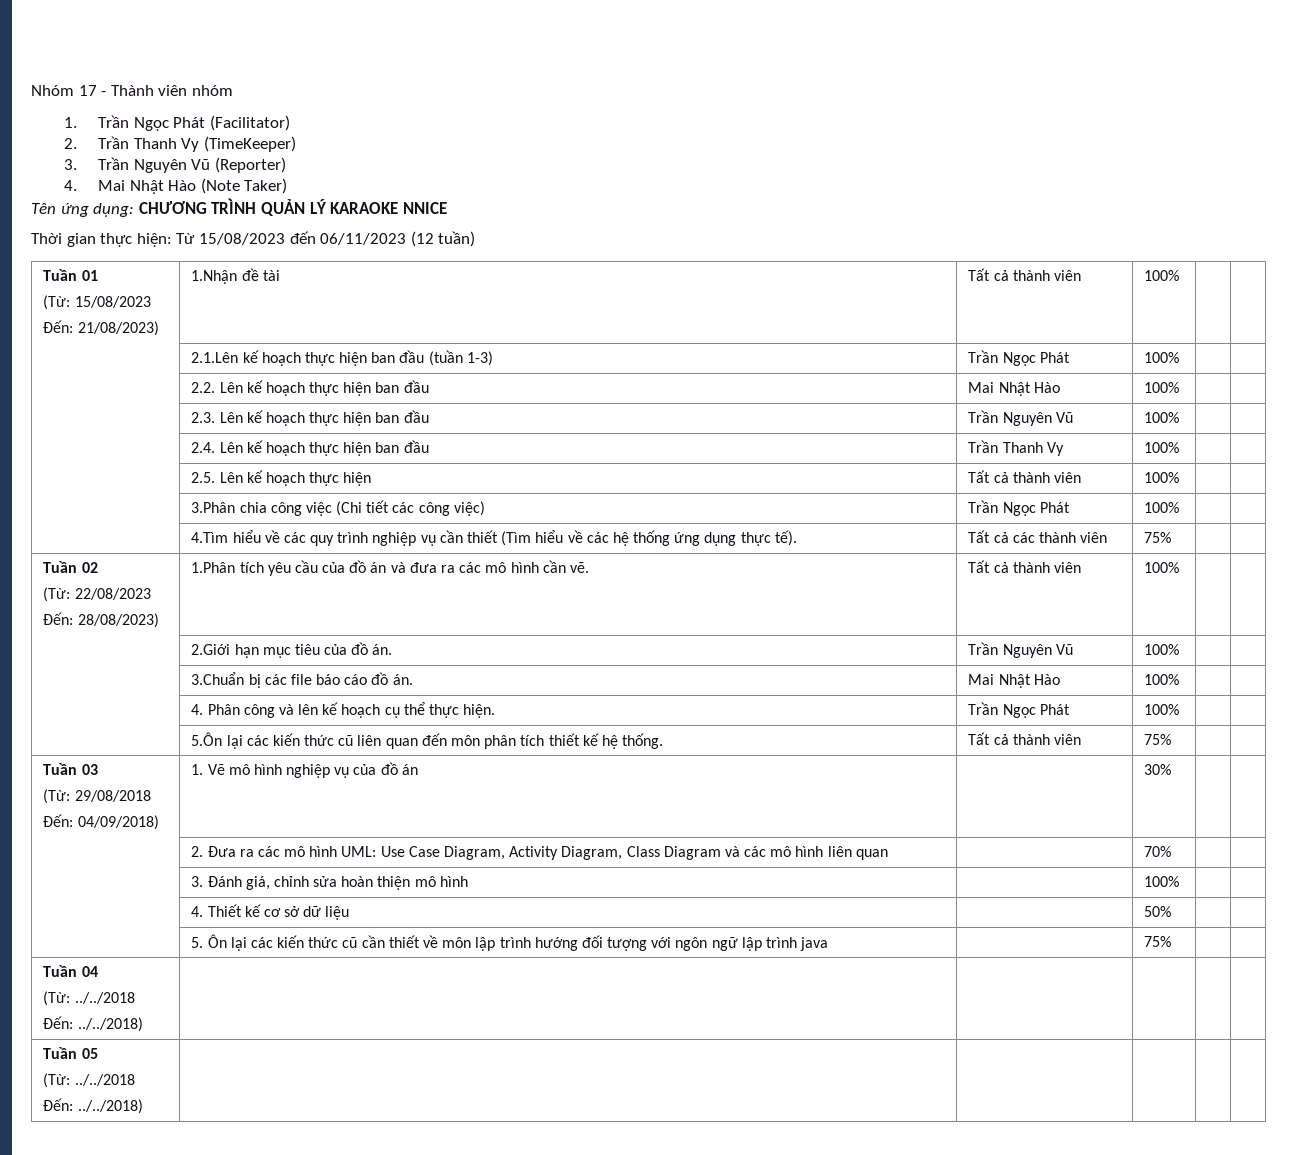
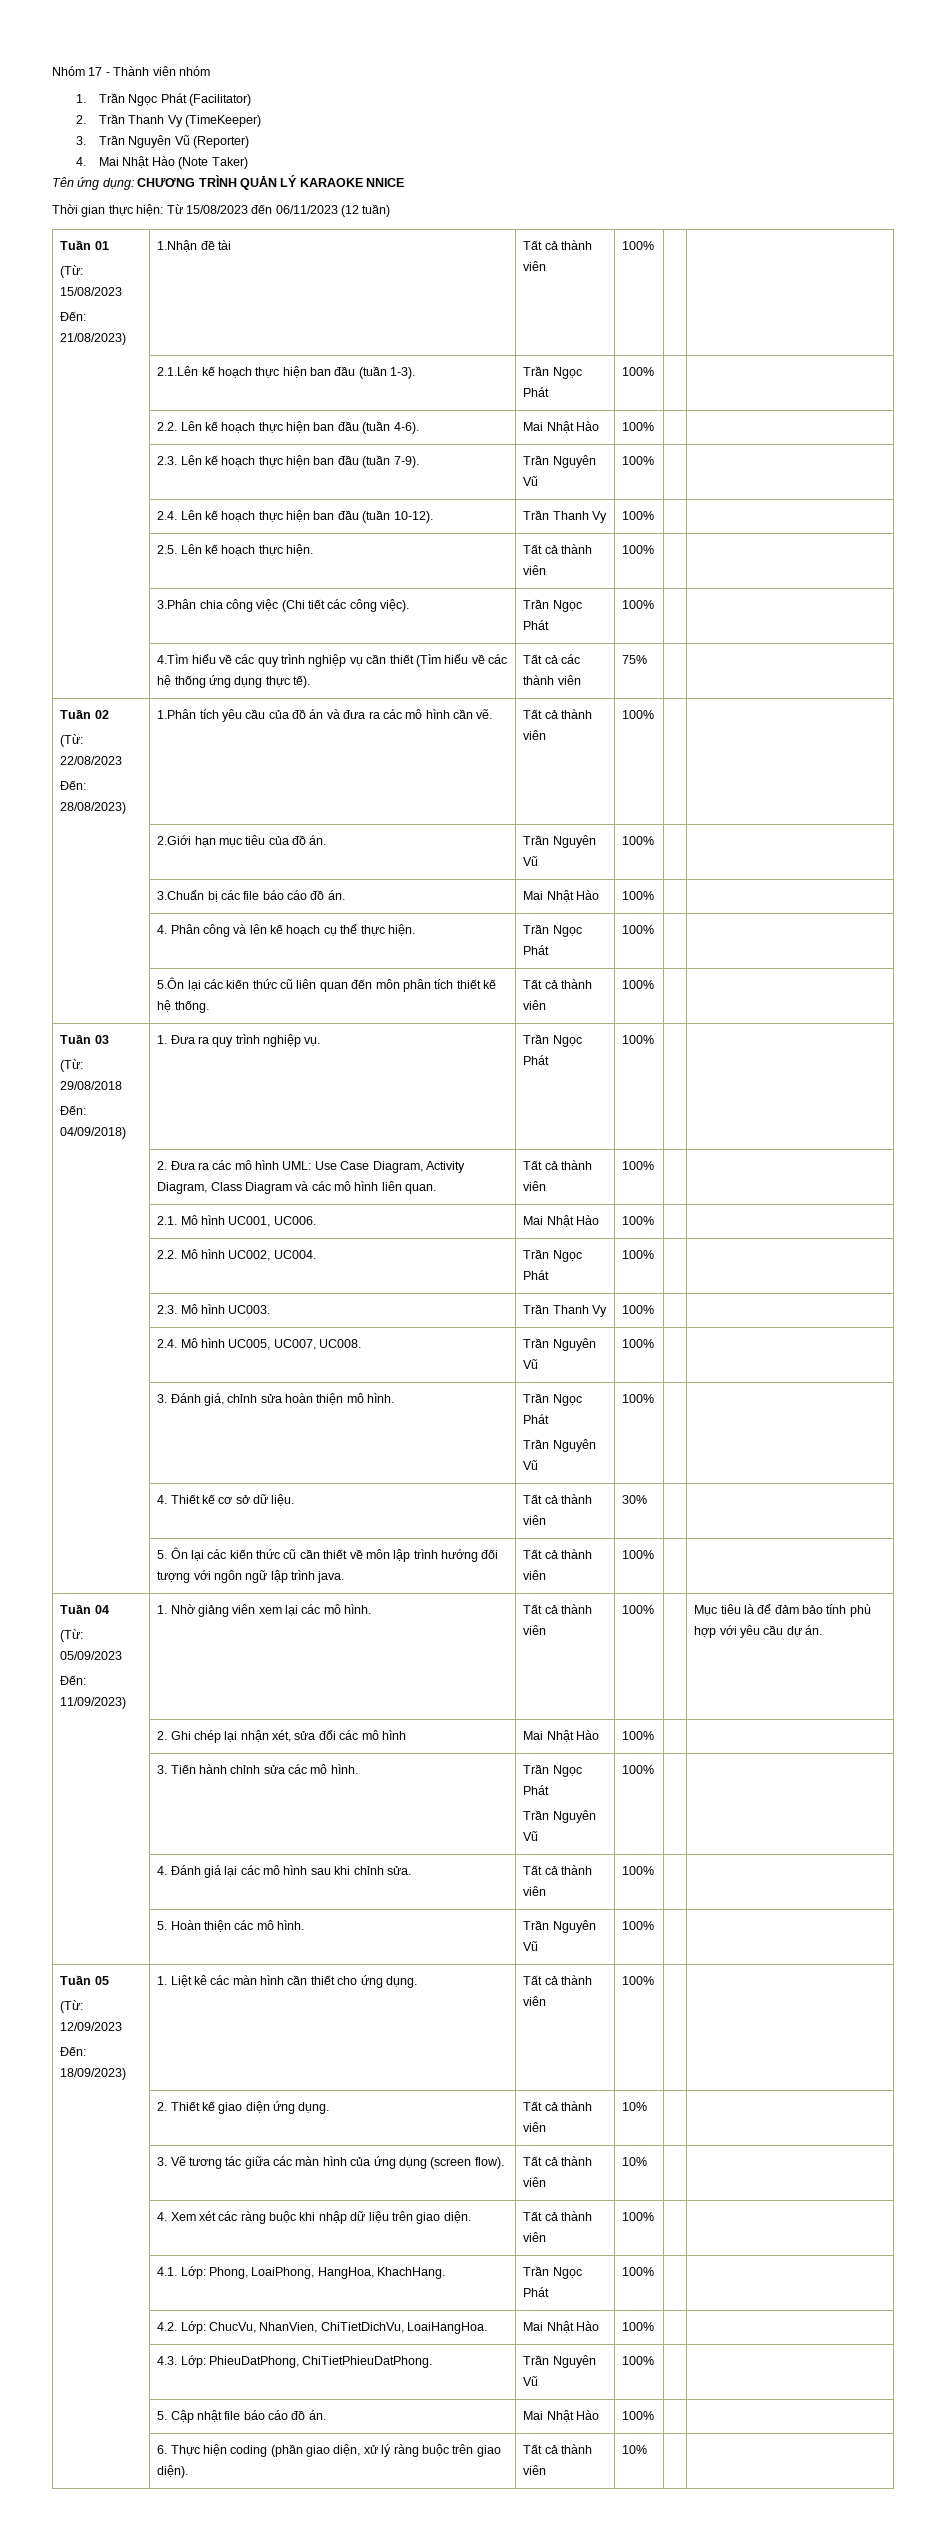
[466,351,493,366] 1-3) -> [390,367,416,379] 1-3).
(429, 386) none -> [362,421,419,434] (tuần 4-6).
(429, 416) none -> [362,455,419,468] (tuần 7-9).
(429, 446) none -> [362,510,433,523] (tuần 10-12).
[343,472,372,486] hiện -> [286,544,314,556] hiện.
[453,501,485,516] việc) -> [380,599,410,612] việc).
[1144,734,1172,745] 75% -> [622,980,655,989] 100%
[207,762,418,778] [1144,764,1172,775] Vẽ mô hình nghiệp vụ của đồ án | | 30% -> [170,1034,321,1047] [523,1034,582,1047] [523,1055,550,1065] [622,1035,655,1044] Đưa ra quy trình nghiệp vụ. | Trần Ngọc Phát | 100%
[855,849,888,860] [1144,846,1172,857] quan | | 70% -> [405,1184,437,1194] [523,1160,592,1170] [523,1181,547,1191] [622,1161,655,1170] [157,1215,316,1227] [523,1215,599,1227] [622,1216,655,1225] [157,1249,316,1261] [523,1249,582,1262] [523,1270,550,1280] [622,1250,655,1259] [157,1304,271,1314] [523,1304,607,1317] [622,1305,655,1314] [157,1338,362,1350] [523,1338,596,1351] [523,1359,539,1369] [622,1339,655,1348] quan. | Tất cả thành viên | 100% | | // | 2.1. Mô hình UC001, UC006. | Mai Nhật Hào | 100% | | // | 2.2. Mô hình UC002, UC004. | Trần Ngọc Phát | 100% | | // | 2.3. Mô hình UC003. | Trần Thanh Vy | 100% | | // | 2.4. Mô hình UC005, UC007, UC008. | Trần Nguyên Vũ | 100%
[439,876,468,887] hình | -> [367,1393,395,1403] [523,1393,582,1406] [523,1414,550,1424] [523,1439,596,1452] [523,1460,539,1470] hình. | Trần Ngọc Phát // Trần Nguyên Vũ
[325,906,350,920] [1144,906,1172,917] liệu | | 50% -> [271,1494,295,1506] [523,1494,592,1504] [523,1515,547,1525] [622,1495,648,1504] liệu. | Tất cả thành viên | 30%
[800,937,829,951] [1144,936,1172,947] java | | 75% -> [317,1571,345,1583] [523,1549,592,1559] [523,1570,547,1580] [622,1550,655,1559] java. | Tất cả thành viên | 100%
[74,992,135,1004] [43,1016,143,1032] ../../2018 // Đến: ../../2018) | | | -> [60,1651,123,1660] [60,1675,87,1685] [60,1697,127,1709] [157,1604,372,1617] [523,1604,592,1614] [523,1625,547,1635] [622,1605,655,1614] [694,1604,871,1617] [694,1625,823,1638] [157,1730,406,1743] [523,1730,599,1742] [622,1731,655,1740] [157,1764,358,1774] [523,1764,582,1777] [523,1785,550,1795] [523,1810,596,1823] [523,1831,539,1841] [622,1765,655,1774] [157,1865,411,1878] [523,1865,592,1875] [523,1886,547,1896] [622,1866,655,1875] [157,1920,305,1932] [523,1920,596,1933] [523,1941,539,1951] [622,1921,655,1930] 05/09/2023 // Đến: 11/09/2023) | 1. Nhờ giảng viên xem lại các mô hình. | Tất cả thành viên | 100% | | Mục tiêu là để đảm bảo tính phù hợp với yêu cầu dự án. // | 2. Ghi chép lại nhận xét, sửa đổi các mô hình | Mai Nhật Hào | 100% | | // | 3. Tiến hành chỉnh sửa các mô hình. | Trần Ngọc Phát // Trần Nguyên Vũ | 100% | | // | 4. Đánh giá lại các mô hình sau khi chỉnh sửa. | Tất cả thành viên | 100% | | // | 5. Hoàn thiện các mô hình. | Trần Nguyên Vũ | 100%
[74,1074,135,1086] [43,1098,143,1114] ../../2018 // Đến: ../../2018) | | | -> [60,2022,123,2031] [60,2046,87,2056] [60,2068,127,2080] [157,1975,417,1988] [523,1975,592,1985] [523,1996,547,2006] [622,1976,655,1985] [157,2101,330,2114] [523,2101,592,2111] [523,2122,547,2132] [622,2102,648,2111] [157,2156,504,2169] [523,2156,592,2166] [523,2177,547,2187] [622,2157,648,2166] [157,2211,471,2224] [523,2211,592,2221] [523,2232,547,2242] [622,2212,655,2221] [157,2266,446,2279] [523,2266,582,2279] [523,2287,550,2297] [622,2267,655,2276] [157,2321,488,2334] [523,2321,599,2333] [622,2322,655,2331] [157,2355,433,2368] [523,2355,596,2368] [523,2376,539,2386] [622,2356,655,2365] [157,2410,326,2423] [523,2410,599,2422] [622,2411,655,2420] [157,2444,501,2457] [157,2465,189,2478] [523,2444,592,2454] [523,2465,547,2475] [622,2445,648,2454] 12/09/2023 // Đến: 18/09/2023) | 1. Liệt kê các màn hình cần thiết cho ứng dụng. | Tất cả thành viên | 100% | | // | 2. Thiết kế giao diện ứng dụng. | Tất cả thành viên | 10% | | // | 3. Vẽ tương tác giữa các màn hình của ứng dụng (screen flow). | Tất cả thành viên | 10% | | // | 4. Xem xét các ràng buộc khi nhập dữ liệu trên giao diện. | Tất cả thành viên | 100% | | // | 4.1. Lớp: Phong, LoaiPhong, HangHoa, KhachHang. | Trần Ngọc Phát | 100% | | // | 4.2. Lớp: ChucVu, NhanVien, ChiTietDichVu, LoaiHangHoa. | Mai Nhật Hào | 100% | | // | 4.3. Lớp: PhieuDatPhong, ChiTietPhieuDatPhong. | Trần Nguyên Vũ | 100% | | // | 5. Cập nhật file báo cáo đồ án. | Mai Nhật Hào | 100% | | // | 6. Thực hiện coding (phần giao diện, xử lý ràng buộc trên giao diện). | Tất cả thành viên | 10%

